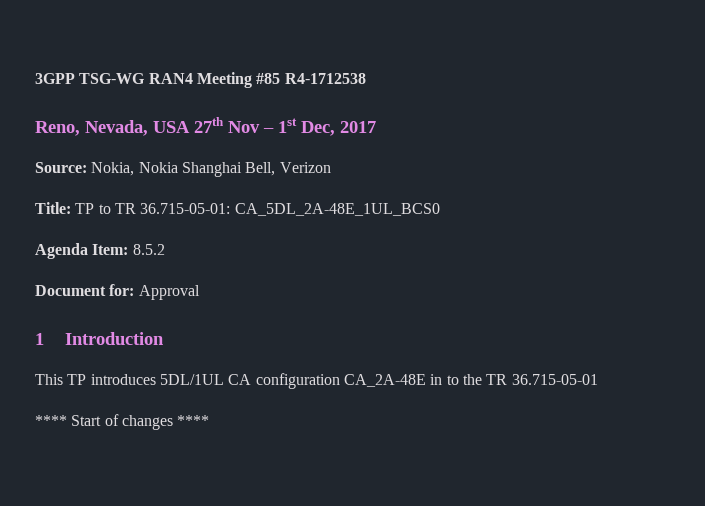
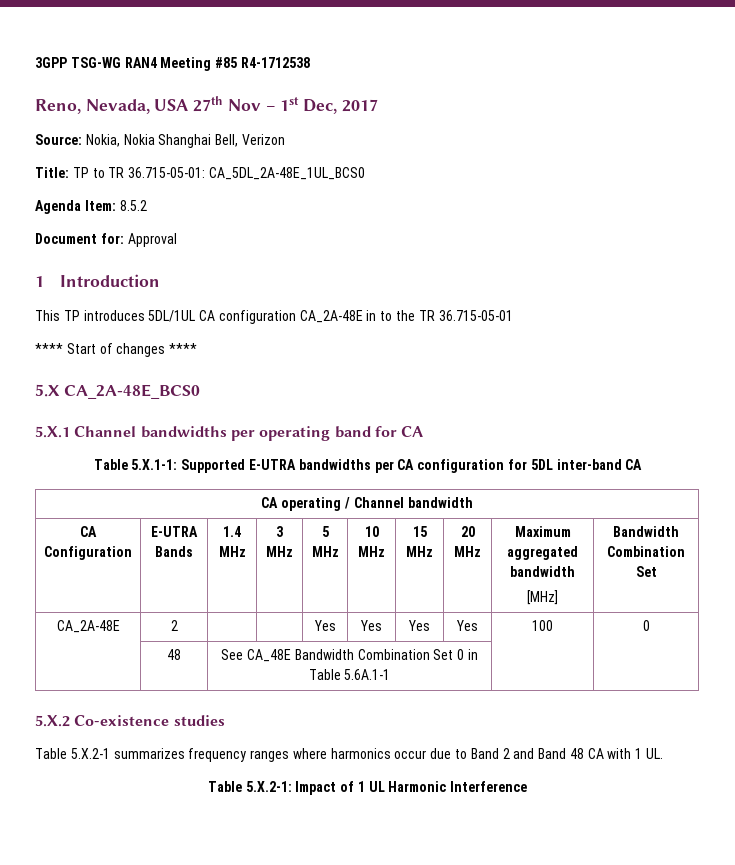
(210, 420) none -> [35,384,200,399] [35,426,424,441] [93,459,643,473] [261,497,473,511] [80,526,97,537] [44,546,132,560] [151,526,198,537] [155,546,193,557] [223,526,241,537] [218,546,246,557] [276,526,283,537] [266,546,293,557] [321,526,329,537] [311,546,339,557] [364,526,379,537] [358,546,385,557] [412,526,427,537] [406,546,433,557] [460,526,475,537] [454,546,481,557] [514,526,571,537] [507,546,578,560] [510,566,575,577] [527,590,558,605] [613,526,679,537] [607,546,685,557] [635,566,657,577] [56,620,120,633] [170,620,178,631] [313,620,336,631] [360,620,382,631] [408,620,430,631] [456,620,478,631] [532,620,553,631] [642,620,650,631] [167,649,181,660] [221,649,478,662] [308,669,391,680] [35,715,225,727] [35,748,664,762] [207,781,528,795] // 5.X CA_2A-48E_BCS0 // 5.X.1 Channel bandwidths per operating band for CA // Table 5.X.1-1: Supported E-UTRA bandwidths per CA configuration for 5DL inter-band CA // CA operating / Channel bandwidth // CA Configuration | E-UTRA Bands | 1.4 MHz | 3 MHz | 5 MHz | 10 MHz | 15 MHz | 20 MHz | Maximum aggregated bandwidth // [MHz] | Bandwidth Combination Set // CA_2A-48E | 2 | | | Yes | Yes | Yes | Yes | 100 | 0 // | 48 | See CA_48E Bandwidth Combination Set 0 in Table 5.6A.1-1 | | // 5.X.2 Co-existence studies // Table 5.X.2-1 summarizes frequency ranges where harmonics occur due to Band 2 and Band 48 CA with 1 UL. // Table 5.X.2-1: Impact of 1 UL Harmonic Interference

